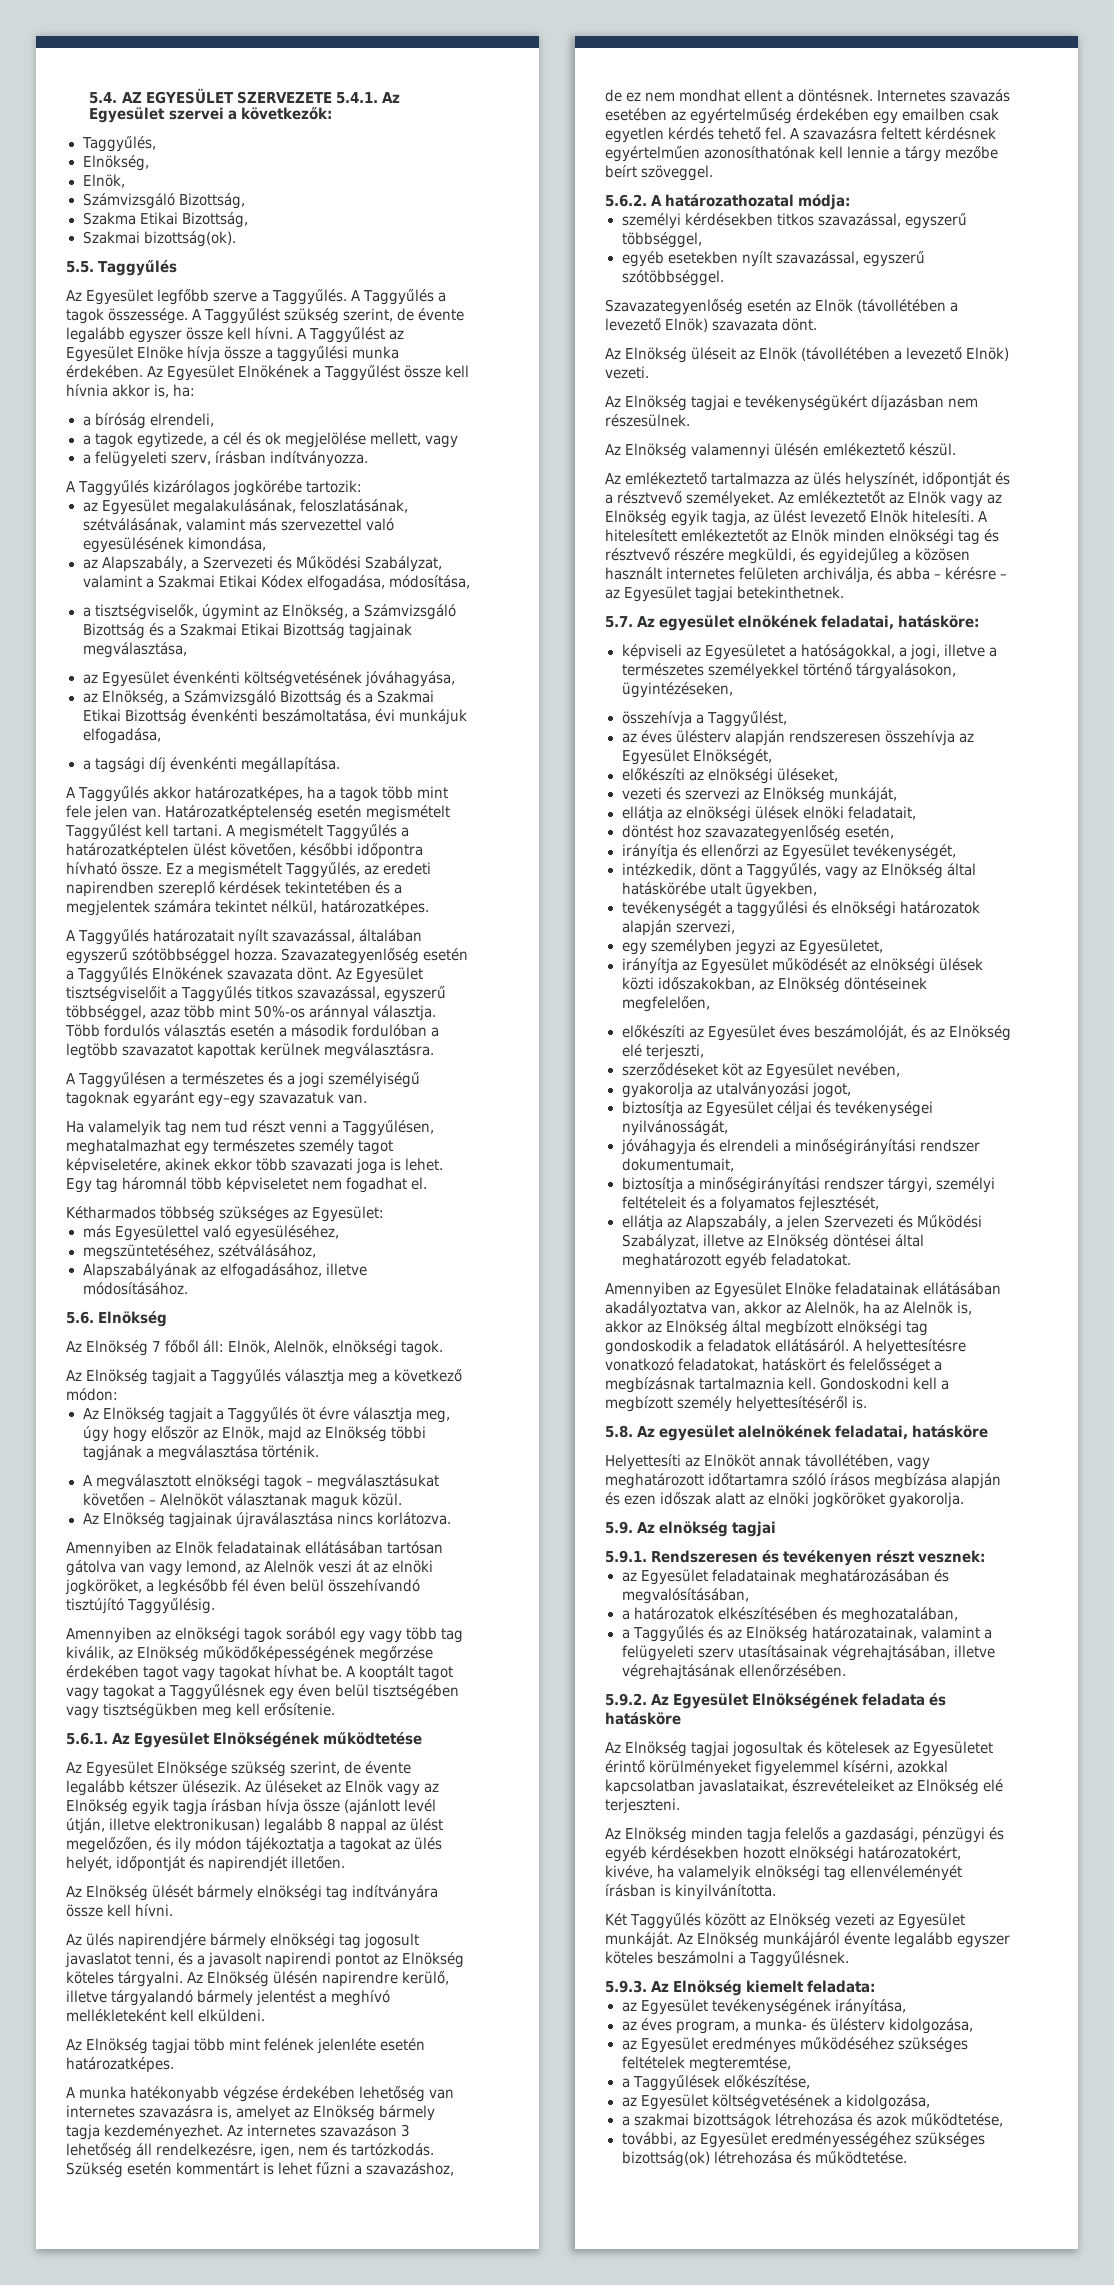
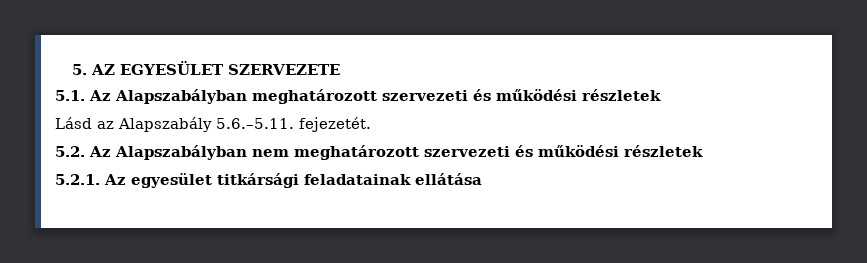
[89,92,118,104] 5.4. -> [71,64,87,75] 5.
[335,92,400,104] [89,107,332,123] [81,136,157,152] [82,155,149,171] [82,174,125,188] [82,193,245,209] [82,212,248,228] [82,231,236,247] [66,260,178,276] [66,289,447,305] [66,308,465,324] [66,327,405,343] [66,346,400,362] [66,365,470,381] [66,384,196,398] [82,413,214,429] [82,432,458,448] [82,451,368,467] [66,480,363,496] [82,499,408,515] [82,518,394,532] [82,537,266,553] [82,556,442,572] [82,575,470,591] [82,604,456,620] [82,623,412,639] [82,642,187,658] [82,671,455,687] [82,690,434,706] [82,709,467,725] [82,728,161,744] [82,757,340,773] [66,786,449,802] [66,805,451,821] [65,824,410,840] [66,843,424,859] [66,862,432,878] [66,881,403,897] [66,900,430,916] [66,929,423,945] [66,948,469,964] [66,967,424,983] [66,986,447,1002] [66,1005,437,1021] [65,1024,440,1037] [66,1043,435,1059] [66,1072,421,1088] [66,1091,368,1107] [66,1120,435,1136] [66,1139,394,1155] [66,1158,444,1174] [66,1177,428,1193] [66,1206,385,1222] [82,1225,339,1241] [82,1244,316,1260] [82,1263,367,1279] [82,1282,188,1295] [66,1311,168,1327] [66,1340,444,1356] [66,1369,463,1385] [66,1388,118,1401] [82,1407,450,1423] [82,1426,426,1442] [82,1445,319,1461] [82,1474,439,1490] [82,1493,402,1509] [82,1512,451,1528] [66,1541,444,1557] [66,1560,434,1576] [65,1579,421,1595] [66,1598,216,1614] [66,1627,464,1643] [66,1646,434,1662] [66,1665,454,1681] [66,1684,460,1700] [66,1703,336,1719] [66,1732,423,1748] [66,1761,412,1777] [66,1780,440,1796] [66,1799,437,1815] [66,1818,444,1834] [66,1837,443,1853] [66,1856,346,1872] [66,1885,439,1901] [66,1904,174,1917] [66,1933,420,1949] [65,1952,465,1968] [66,1971,450,1987] [66,1990,391,2006] [66,2009,266,2022] [66,2038,426,2054] [66,2057,174,2073] [66,2086,455,2102] [66,2105,436,2121] [66,2124,411,2140] [66,2143,435,2159] [66,2162,455,2178] [605,89,1011,102] [605,108,1000,124] [605,127,997,143] [605,146,999,162] [605,165,714,181] [605,194,851,210] [621,213,967,229] [621,232,702,248] [621,251,925,267] [621,270,724,286] [605,299,959,315] [605,318,818,332] [605,347,1010,363] [605,366,649,379] [605,395,979,411] [605,414,690,427] [605,443,957,459] [605,472,1011,488] [605,491,1003,507] [605,510,989,526] [605,529,1000,545] [605,548,971,564] [605,567,1008,583] [605,586,845,602] [605,615,980,631] [621,644,997,660] [621,663,956,679] [621,682,733,698] [621,711,787,727] [621,730,974,746] [621,749,772,765] [621,768,838,784] [621,787,897,803] [621,806,916,822] [621,825,894,841] [621,844,956,860] [621,863,976,879] [621,882,817,898] [621,901,980,917] [621,920,735,936] [621,939,883,955] [621,958,983,974] [621,977,927,993] [621,996,710,1012] [621,1025,1011,1041] [621,1044,704,1060] [621,1063,900,1079] [621,1082,851,1098] [621,1101,933,1117] [621,1120,728,1136] [620,1139,980,1155] [621,1158,734,1172] [621,1177,995,1193] [621,1196,879,1212] [621,1215,982,1231] [621,1234,924,1250] [621,1253,851,1269] [605,1282,1002,1298] [605,1301,973,1317] [605,1320,929,1336] [605,1339,967,1355] [605,1358,943,1374] [605,1377,950,1393] [605,1396,868,1412] [605,1425,989,1441] [605,1454,931,1470] [605,1473,1002,1489] [605,1492,965,1508] [605,1521,777,1537] [605,1550,986,1566] [621,1569,949,1585] [621,1588,749,1604] [621,1607,958,1623] [621,1626,992,1642] [621,1645,995,1661] [621,1664,846,1680] [605,1693,947,1709] [605,1712,681,1725] [605,1741,994,1757] [605,1760,949,1776] [605,1779,1004,1795] [605,1798,680,1814] [605,1827,1005,1843] [605,1846,962,1862] [605,1865,963,1881] [605,1884,777,1900] [605,1913,966,1929] [605,1932,1011,1948] [605,1951,850,1967] [605,1980,876,1996] [621,1999,906,2015] [621,2018,973,2034] [621,2037,968,2053] [621,2056,791,2072] [621,2075,810,2091] [621,2094,930,2110] [621,2113,1003,2129] [621,2132,985,2148] [621,2151,907,2167] 5.4.1. Az Egyesület szervei a következők: // Taggyűlés, // Elnökség, // Elnök, // Számvizsgáló Bizottság, // Szakma Etikai Bizottság, // Szakmai bizottság(ok). // 5.5. Taggyűlés // Az Egyesület legfőbb szerve a Taggyűlés. A Taggyűlés a tagok összessége. A Taggyűlést szükség szerint, de évente legalább egyszer össze kell hívni. A Taggyűlést az Egyesület Elnöke hívja össze a taggyűlési munka érdekében. Az Egyesület Elnökének a Taggyűlést össze kell hívnia akkor is, ha: // a bíróság elrendeli, // a tagok egytizede, a cél és ok megjelölése mellett, vagy // a felügyeleti szerv, írásban indítványozza. // A Taggyűlés kizárólagos jogkörébe tartozik: // az Egyesület megalakulásának, feloszlatásának, szétválásának, valamint más szervezettel való egyesülésének kimondása, // az Alapszabály, a Szervezeti és Működési Szabályzat, valamint a Szakmai Etikai Kódex elfogadása, módosítása, // a tisztségviselők, úgymint az Elnökség, a Számvizsgáló Bizottság és a Szakmai Etikai Bizottság tagjainak megválasztása, // az Egyesület évenkénti költségvetésének jóváhagyása, // az Elnökség, a Számvizsgáló Bizottság és a Szakmai Etikai Bizottság évenkénti beszámoltatása, évi munkájuk elfogadása, // a tagsági díj évenkénti megállapítása. // A Taggyűlés akkor határozatképes, ha a tagok több mint fele jelen van. Határozatképtelenség esetén megismételt Taggyűlést kell tartani. A megismételt Taggyűlés a határozatképtelen ülést követően, későbbi időpontra hívható össze. Ez a megismételt Taggyűlés, az eredeti napirendben szereplő kérdések tekintetében és a megjelentek számára tekintet nélkül, határozatképes. // A Taggyűlés határozatait nyílt szavazással, általában egyszerű szótöbbséggel hozza. Szavazategyenlőség esetén a Taggyűlés Elnökének szavazata dönt. Az Egyesület tisztségviselőit a Taggyűlés titkos szavazással, egyszerű többséggel, azaz több mint 50%-os aránnyal választja. Több fordulós választás esetén a második fordulóban a legtöbb szavazatot kapottak kerülnek megválasztásra. // A Taggyűlésen a természetes és a jogi személyiségű tagoknak egyaránt egy–egy szavazatuk van. // Ha valamelyik tag nem tud részt venni a Taggyűlésen, meghatalmazhat egy természetes személy tagot képviseletére, akinek ekkor több szavazati joga is lehet. Egy tag háromnál több képviseletet nem fogadhat el. // Kétharmados többség szükséges az Egyesület: // más Egyesülettel való egyesüléséhez, // megszüntetéséhez, szétválásához, // Alapszabályának az elfogadásához, illetve módosításához. // 5.6. Elnökség // Az Elnökség 7 főből áll: Elnök, Alelnök, elnökségi tagok. // Az Elnökség tagjait a Taggyűlés választja meg a következő módon: // Az Elnökség tagjait a Taggyűlés öt évre választja meg, úgy hogy először az Elnök, majd az Elnökség többi tagjának a megválasztása történik. // A megválasztott elnökségi tagok – megválasztásukat követően – Alelnököt választanak maguk közül. // Az Elnökség tagjainak újraválasztása nincs korlátozva. // Amennyiben az Elnök feladatainak ellátásában tartósan gátolva van vagy lemond, az Alelnök veszi át az elnöki jogköröket, a legkésőbb fél éven belül összehívandó tisztújító Taggyűlésig. // Amennyiben az elnökségi tagok sorából egy vagy több tag kiválik, az Elnökség működőképességének megőrzése érdekében tagot vagy tagokat hívhat be. A kooptált tagot vagy tagokat a Taggyűlésnek egy éven belül tisztségében vagy tisztségükben meg kell erősítenie. // 5.6.1. Az Egyesület Elnökségének működtetése // Az Egyesület Elnöksége szükség szerint, de évente legalább kétszer ülésezik. Az üléseket az Elnök vagy az Elnökség egyik tagja írásban hívja össze (ajánlott levél útján, illetve elektronikusan) legalább 8 nappal az ülést megelőzően, és ily módon tájékoztatja a tagokat az ülés helyét, időpontját és napirendjét illetően. // Az Elnökség ülését bármely elnökségi tag indítványára össze kell hívni. // Az ülés napirendjére bármely elnökségi tag jogosult javaslatot tenni, és a javasolt napirendi pontot az Elnökség köteles tárgyalni. Az Elnökség ülésén napirendre kerülő, illetve tárgyalandó bármely jelentést a meghívó mellékleteként kell elküldeni. // Az Elnökség tagjai több mint felének jelenléte esetén határozatképes. // A munka hatékonyabb végzése érdekében lehetőség van internetes szavazásra is, amelyet az Elnökség bármely tagja kezdeményezhet. Az internetes szavazáson 3 lehetőség áll rendelkezésre, igen, nem és tartózkodás. Szükség esetén kommentárt is lehet fűzni a szavazáshoz, de ez nem mondhat ellent a döntésnek. Internetes szavazás esetében az egyértelműség érdekében egy emailben csak egyetlen kérdés tehető fel. A szavazásra feltett kérdésnek egyértelműen azonosíthatónak kell lennie a tárgy mezőbe beírt szöveggel. // 5.6.2. A határozathozatal módja: // személyi kérdésekben titkos szavazással, egyszerű többséggel, // egyéb esetekben nyílt szavazással, egyszerű szótöbbséggel. // Szavazategyenlőség esetén az Elnök (távollétében a levezető Elnök) szavazata dönt. // Az Elnökség üléseit az Elnök (távollétében a levezető Elnök) vezeti. // Az Elnökség tagjai e tevékenységükért díjazásban nem részesülnek. // Az Elnökség valamennyi ülésén emlékeztető készül. // Az emlékeztető tartalmazza az ülés helyszínét, időpontját és a résztvevő személyeket. Az emlékeztetőt az Elnök vagy az Elnökség egyik tagja, az ülést levezető Elnök hitelesíti. A hitelesített emlékeztetőt az Elnök minden elnökségi tag és résztvevő részére megküldi, és egyidejűleg a közösen használt internetes felületen archiválja, és abba – kérésre – az Egyesület tagjai betekinthetnek. // 5.7. Az egyesület elnökének feladatai, hatásköre: // képviseli az Egyesületet a hatóságokkal, a jogi, illetve a természetes személyekkel történő tárgyalásokon, ügyintézéseken, // összehívja a Taggyűlést, // az éves ülésterv alapján rendszeresen összehívja az Egyesület Elnökségét, // előkészíti az elnökségi üléseket, // vezeti és szervezi az Elnökség munkáját, // ellátja az elnökségi ülések elnöki feladatait, // döntést hoz szavazategyenlőség esetén, // irányítja és ellenőrzi az Egyesület tevékenységét, // intézkedik, dönt a Taggyűlés, vagy az Elnökség által hatáskörébe utalt ügyekben, // tevékenységét a taggyűlési és elnökségi határozatok alapján szervezi, // egy személyben jegyzi az Egyesületet, // irányítja az Egyesület működését az elnökségi ülések közti időszakokban, az Elnökség döntéseinek megfelelően, // előkészíti az Egyesület éves beszámolóját, és az Elnökség elé terjeszti, // szerződéseket köt az Egyesület nevében, // gyakorolja az utalványozási jogot, // biztosítja az Egyesület céljai és tevékenységei nyilvánosságát, // jóváhagyja és elrendeli a minőségirányítási rendszer dokumentumait, // biztosítja a minőségirányítási rendszer tárgyi, személyi feltételeit és a folyamatos fejlesztését, // ellátja az Alapszabály, a jelen Szervezeti és Működési Szabályzat, illetve az Elnökség döntései által meghatározott egyéb feladatokat. // Amennyiben az Egyesület Elnöke feladatainak ellátásában akadályoztatva van, akkor az Alelnök, ha az Alelnök is, akkor az Elnökség által megbízott elnökségi tag gondoskodik a feladatok ellátásáról. A helyettesítésre vonatkozó feladatokat, hatáskört és felelősséget a megbízásnak tartalmaznia kell. Gondoskodni kell a megbízott személy helyettesítéséről is. // 5.8. Az egyesület alelnökének feladatai, hatásköre // Helyettesíti az Elnököt annak távollétében, vagy meghatározott időtartamra szóló írásos megbízása alapján és ezen időszak alatt az elnöki jogköröket gyakorolja. // 5.9. Az elnökség tagjai // 5.9.1. Rendszeresen és tevékenyen részt vesznek: // az Egyesület feladatainak meghatározásában és megvalósításában, // a határozatok elkészítésében és meghozatalában, // a Taggyűlés és az Elnökség határozatainak, valamint a felügyeleti szerv utasításainak végrehajtásában, illetve végrehajtásának ellenőrzésében. // 5.9.2. Az Egyesület Elnökségének feladata és hatásköre // Az Elnökség tagjai jogosultak és kötelesek az Egyesületet érintő körülményeket figyelemmel kísérni, azokkal kapcsolatban javaslataikat, észrevételeiket az Elnökség elé terjeszteni. // Az Elnökség minden tagja felelős a gazdasági, pénzügyi és egyéb kérdésekben hozott elnökségi határozatokért, kivéve, ha valamelyik elnökségi tag ellenvéleményét írásban is kinyilvánította. // Két Taggyűlés között az Elnökség vezeti az Egyesület munkáját. Az Elnökség munkájáról évente legalább egyszer köteles beszámolni a Taggyűlésnek. // 5.9.3. Az Elnökség kiemelt feladata: // az Egyesület tevékenységének irányítása, // az éves program, a munka- és ülésterv kidolgozása, // az Egyesület eredményes működéséhez szükséges feltételek megteremtése, // a Taggyűlések előkészítése, // az Egyesület költségvetésének a kidolgozása, // a szakmai bizottságok létrehozása és azok működtetése, // további, az Egyesület eredményességéhez szükséges bizottság(ok) létrehozása és működtetése. -> [55,89,661,104] [55,117,371,132] [55,145,703,160] [55,173,482,188] // 5.1. Az Alapszabályban meghatározott szervezeti és működési részletek // Lásd az Alapszabály 5.6.–5.11. fejezetét. // 5.2. Az Alapszabályban nem meghatározott szervezeti és működési részletek // 5.2.1. Az egyesület titkársági feladatainak ellátása

